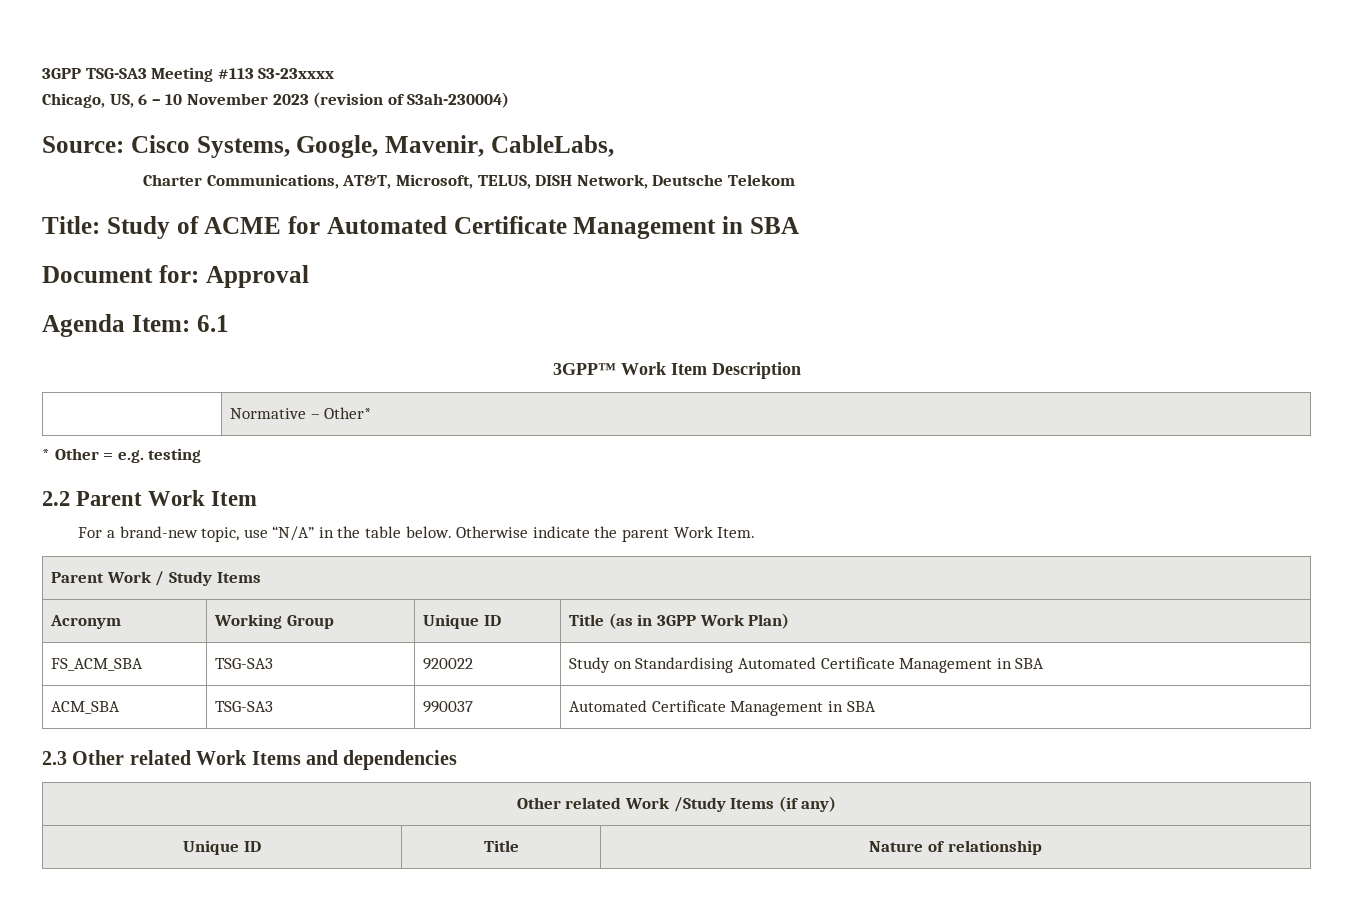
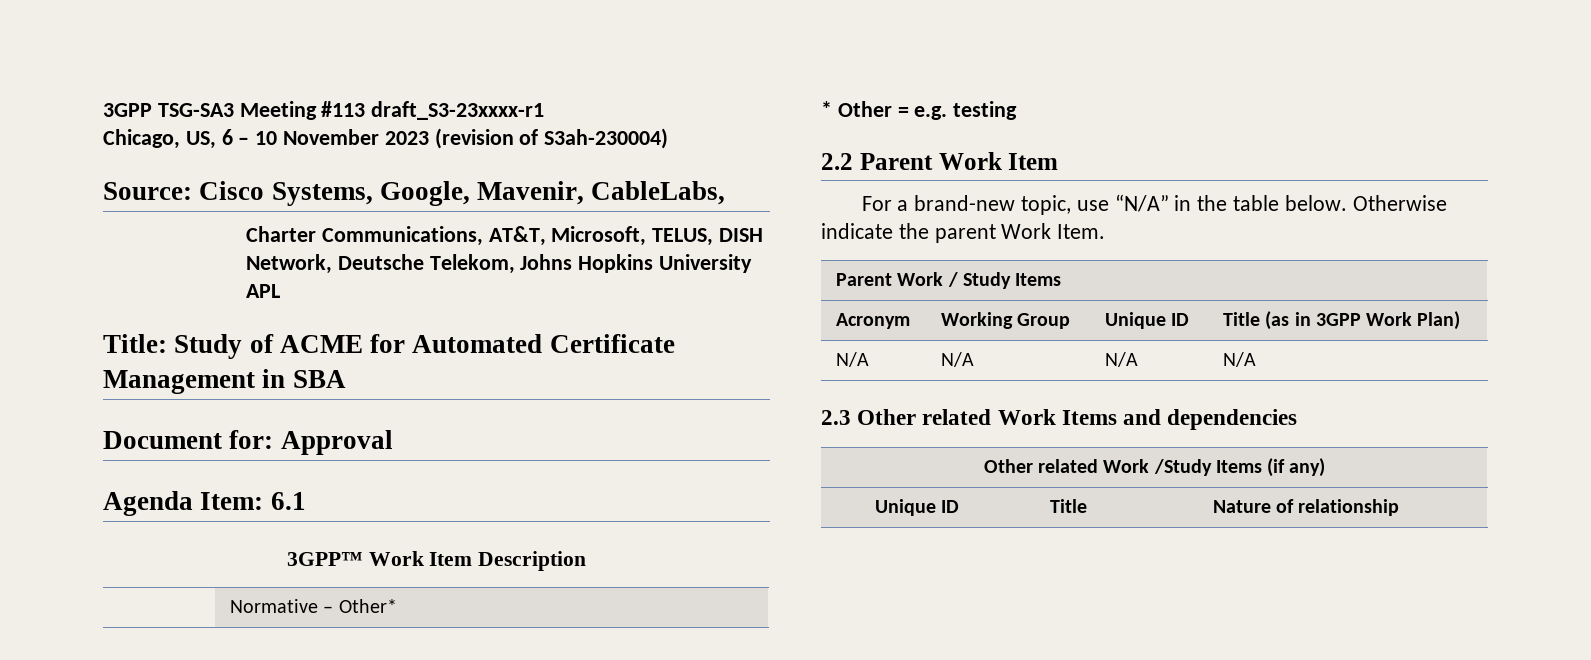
[258,68,335,79] S3-23xxxx -> [371,101,545,120] draft_S3-23xxxx-r1
[727,174,795,186] Telekom -> [429,254,753,274] [246,284,281,298] Telekom, Johns Hopkins University APL
[51,658,144,671] [215,658,274,669] [423,658,474,670] [569,657,1045,673] [51,701,121,714] [215,701,274,712] [423,701,474,713] [569,700,876,716] FS_ACM_SBA | TSG-SA3 | 920022 | Study on Standardising Automated Certificate Management in SBA // ACM_SBA | TSG-SA3 | 990037 | Automated Certificate Management in SBA -> [835,352,869,367] [940,352,974,367] [1104,352,1138,367] [1222,352,1256,367] N/A | N/A | N/A | N/A

